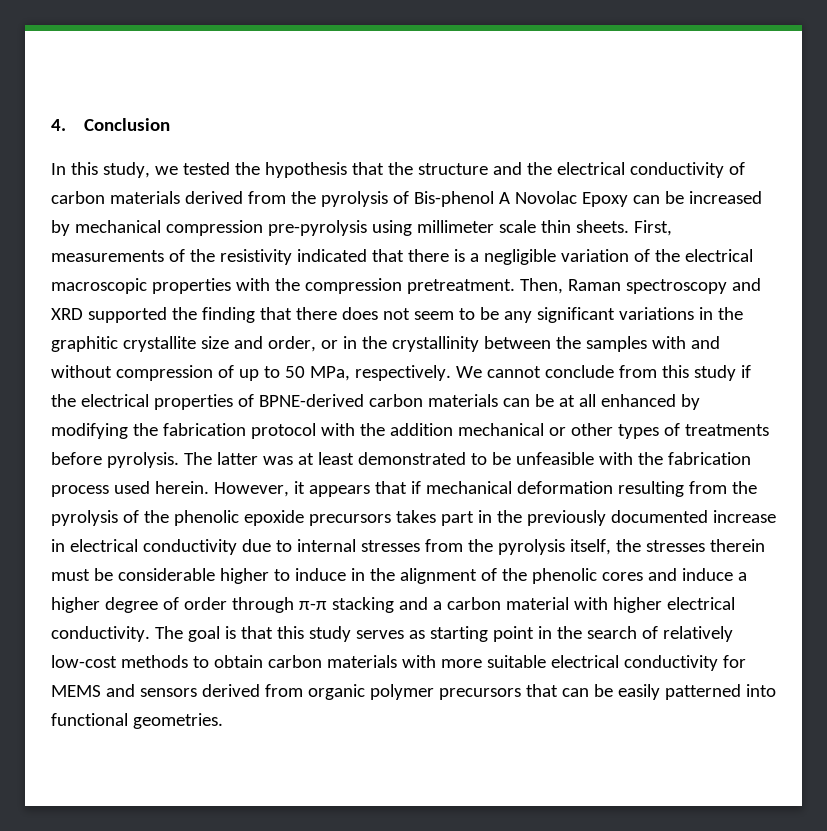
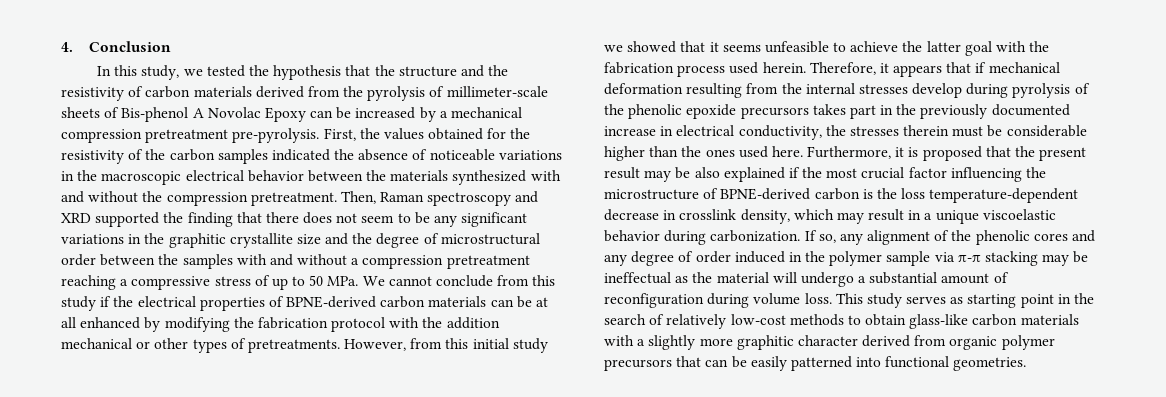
[556,162,724,178] electrical conductivity -> [61,87,124,101] resistivity
(409, 197) none -> [446,86,548,97] [61,107,120,118] millimeter-scale sheets of
(70, 228) none -> [439,111,448,118] a
[267,220,672,236] [51,249,753,265] [51,278,270,294] pre-pyrolysis using millimeter scale thin sheets. First, measurements of the resistivity indicated that there is a negligible variation of the electrical macroscopic properties with -> [145,128,531,143] [61,149,562,164] [61,170,561,185] [61,191,139,203] pretreatment pre-pyrolysis. First, the values obtained for the resistivity of the carbon samples indicated the absence of noticeable variations in the macroscopic electrical behavior between the materials synthesized with and without
[267,336,479,352] order, or in the crystallinity -> [352,233,540,248] [61,254,96,266] the degree of microstructural order
[115,365,213,381] compression -> [351,255,530,269] [61,275,251,290] a compression pretreatment reaching a compressive stress
[309,365,451,381] MPa, respectively. -> [327,276,359,286] MPa.
[684,424,769,436] [51,452,594,468] treatments before pyrolysis. The latter was at least demonstrated to be unfeasible -> [247,338,548,353] [604,41,992,56] pretreatments. However, from this initial study we showed that it seems unfeasible to achieve the latter goal
[213,482,289,497] However, -> [809,62,876,75] Therefore,
(757, 487) none -> [805,83,1009,98] internal stresses develop during
[142,539,611,555] conductivity due to internal stresses from the pyrolysis itself, -> [738,125,822,140] conductivity,
[273,568,395,581] to induce in the -> [649,146,1087,161] [604,167,1047,182] [604,188,1079,203] [604,209,1056,224] [604,230,863,245] than the ones used here. Furthermore, it is proposed that the present result may be also explained if the most crucial factor influencing the microstructure of BPNE-derived carbon is the loss temperature-dependent decrease in crosslink density, which may result in a unique viscoelastic behavior during carbonization. If so, any
[681,568,747,581] [51,597,735,613] [51,626,304,642] induce a higher degree of order through π-π stacking and a carbon material with higher electrical conductivity. The goal is that this -> [604,251,1089,266] [604,272,1009,287] [604,293,863,308] any degree of order induced in the polymer sample via π-π stacking may be ineffectual as the material will undergo a substantial amount of reconfiguration during volume loss. This
(263, 661) none -> [909,314,969,329] glass-like
[440,655,746,671] [51,684,197,697] more suitable electrical conductivity for MEMS and sensors -> [637,335,858,350] a slightly more graphitic character

